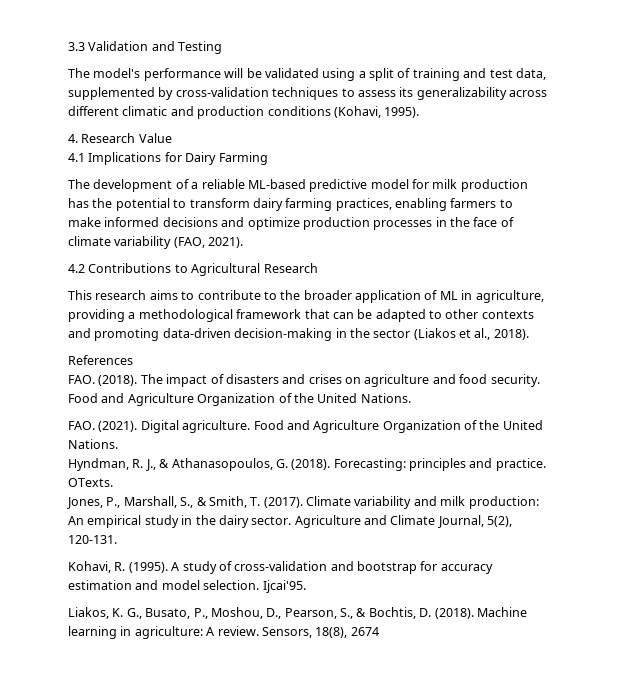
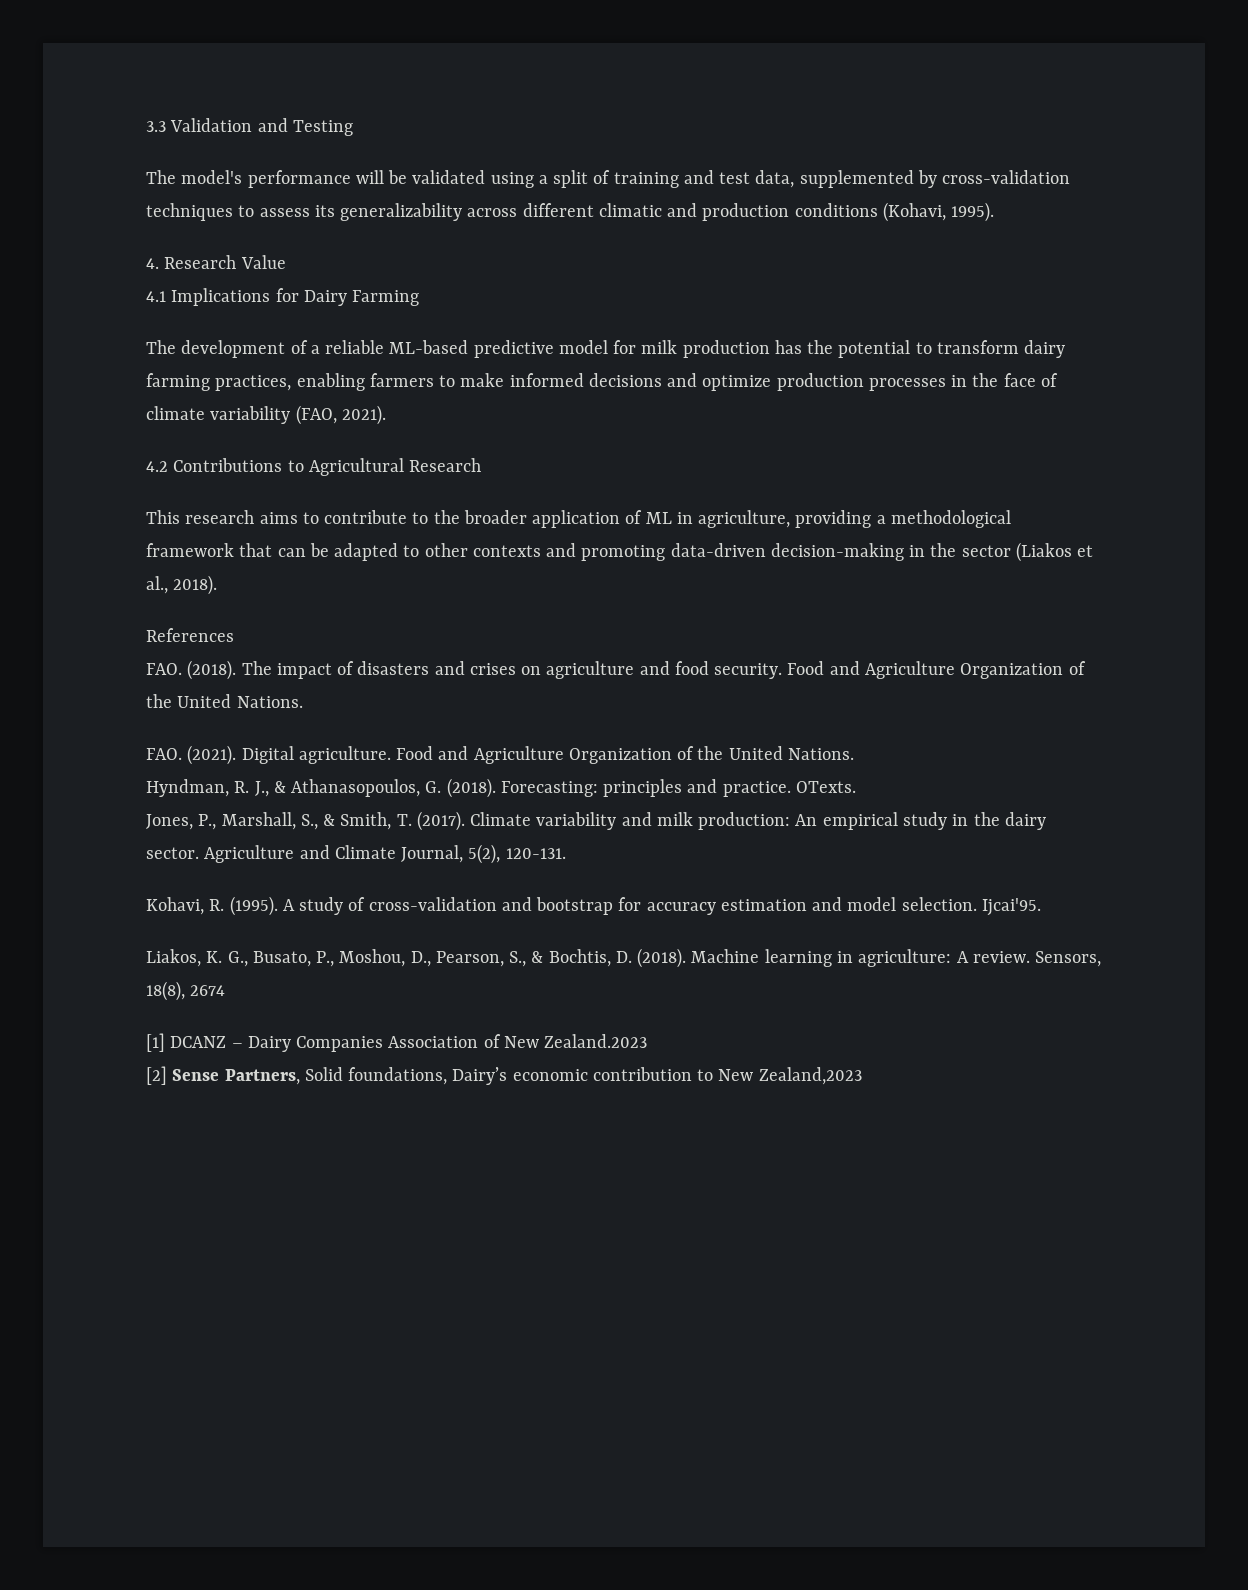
(379, 631) none -> [146,1033,648,1052] [146,1066,862,1085] // [1] DCANZ – Dairy Companies Association of New Zealand.2023 // [2] Sense Partners, Solid foundations, Dairy’s economic contribution to New Zealand,2023

